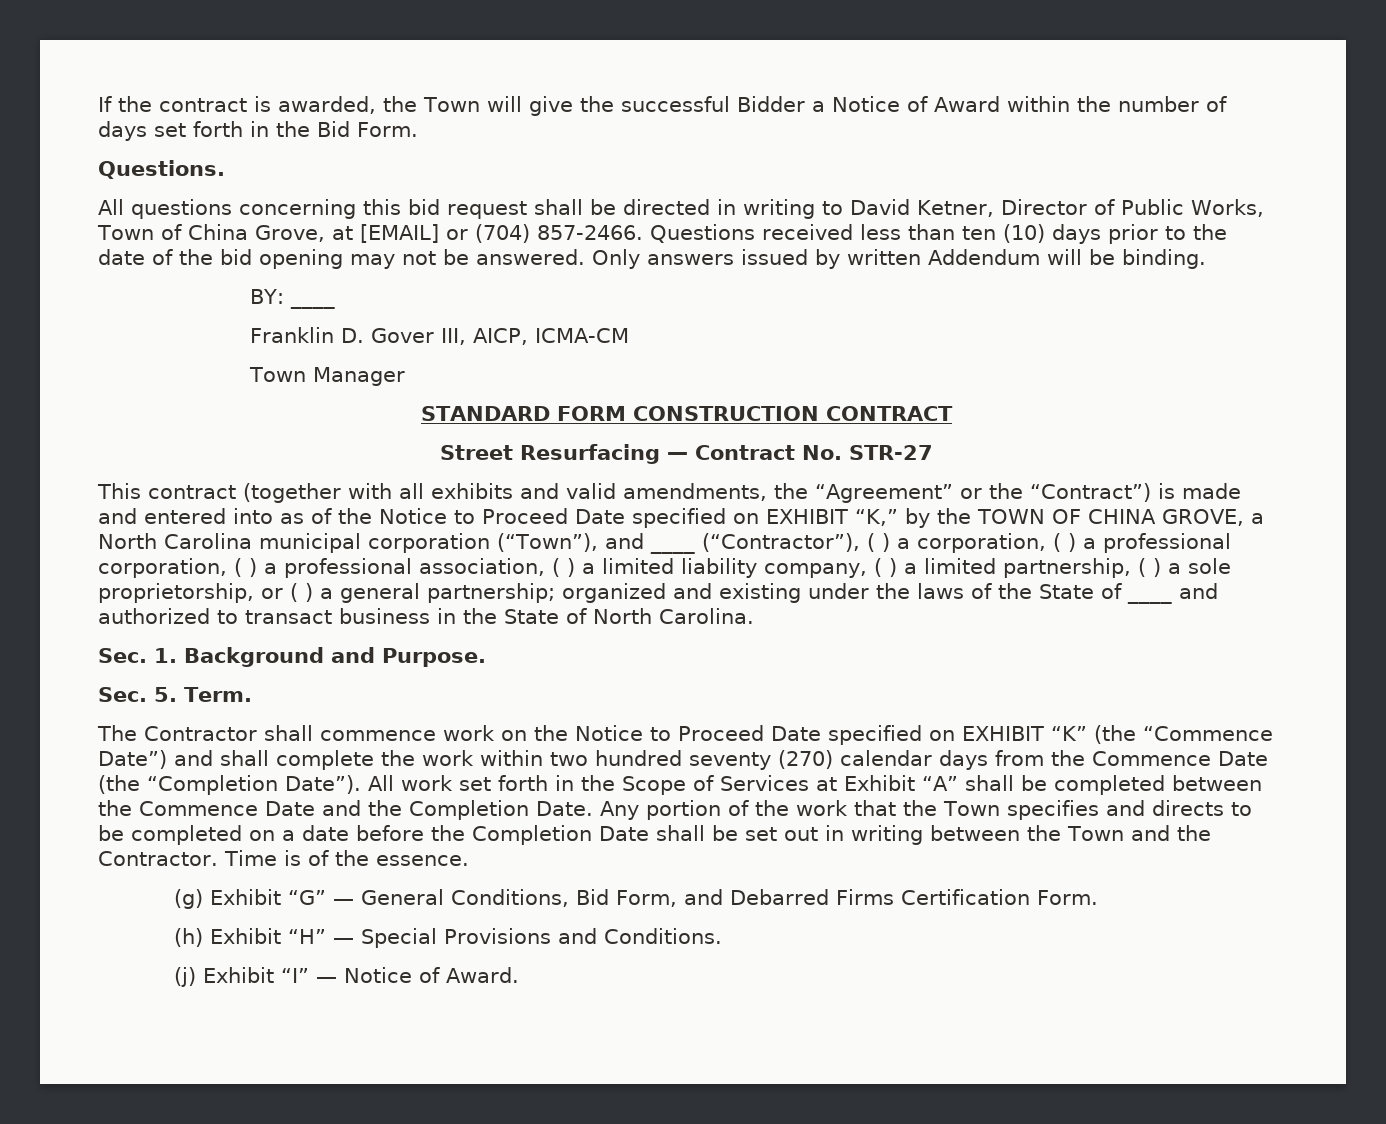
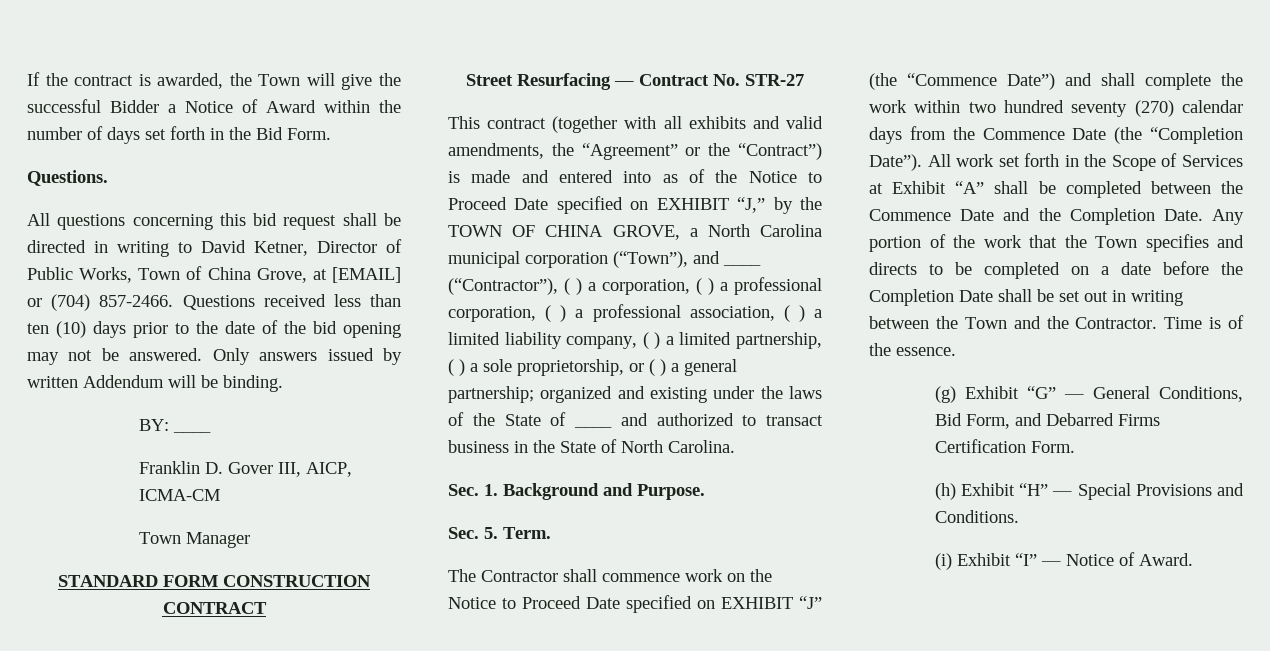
[855,509,898,526] “K,” -> [737,197,766,213] “J,”
[1051,726,1087,741] “K” -> [799,596,822,609] “J”
[173,967,196,987] (j) -> [934,553,952,570] (i)

